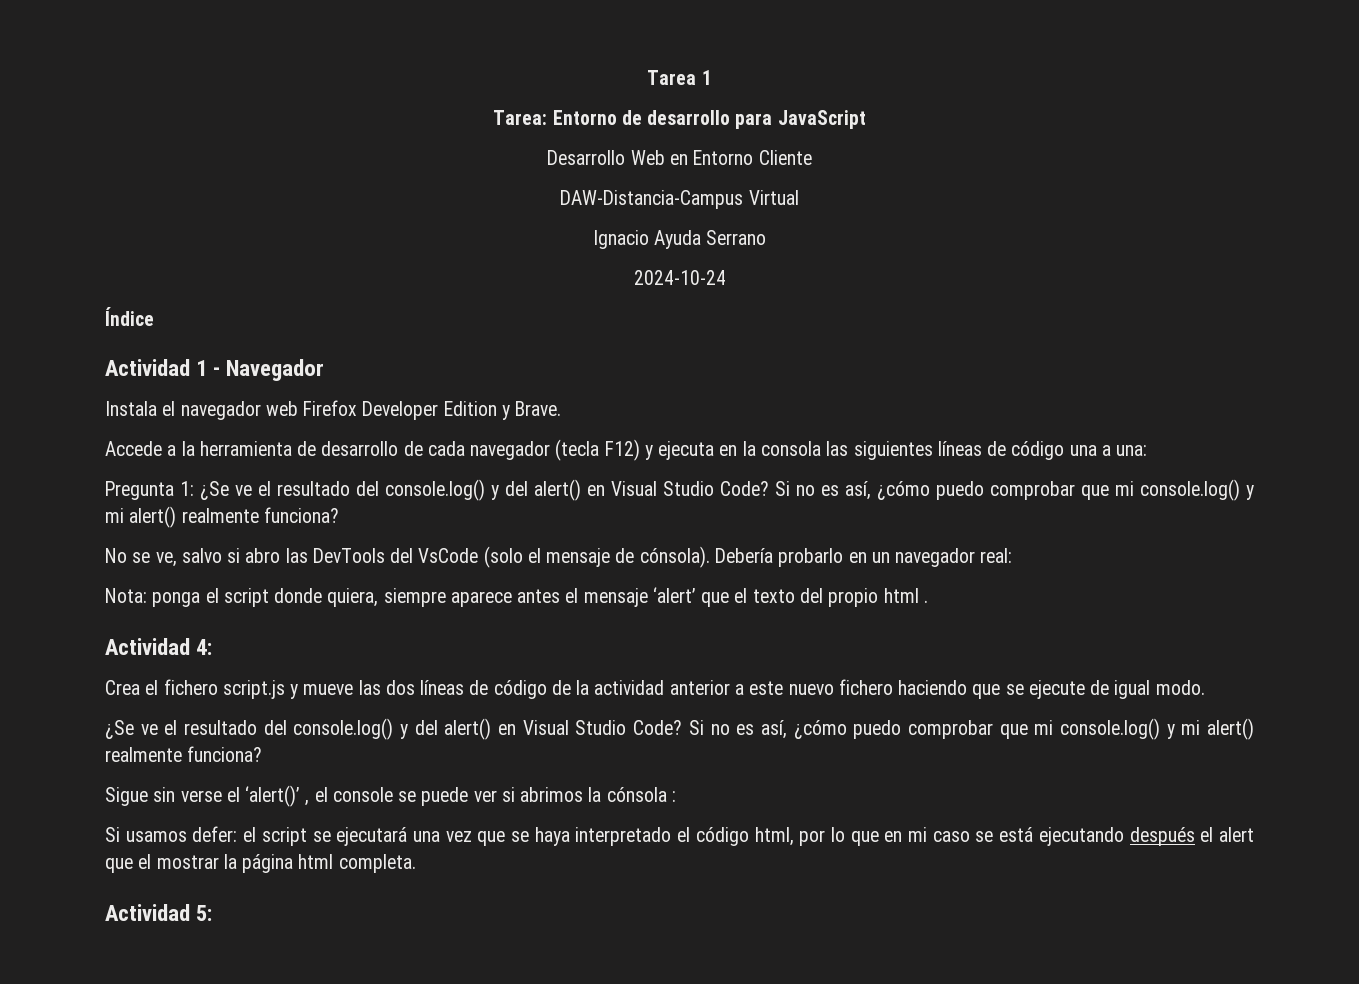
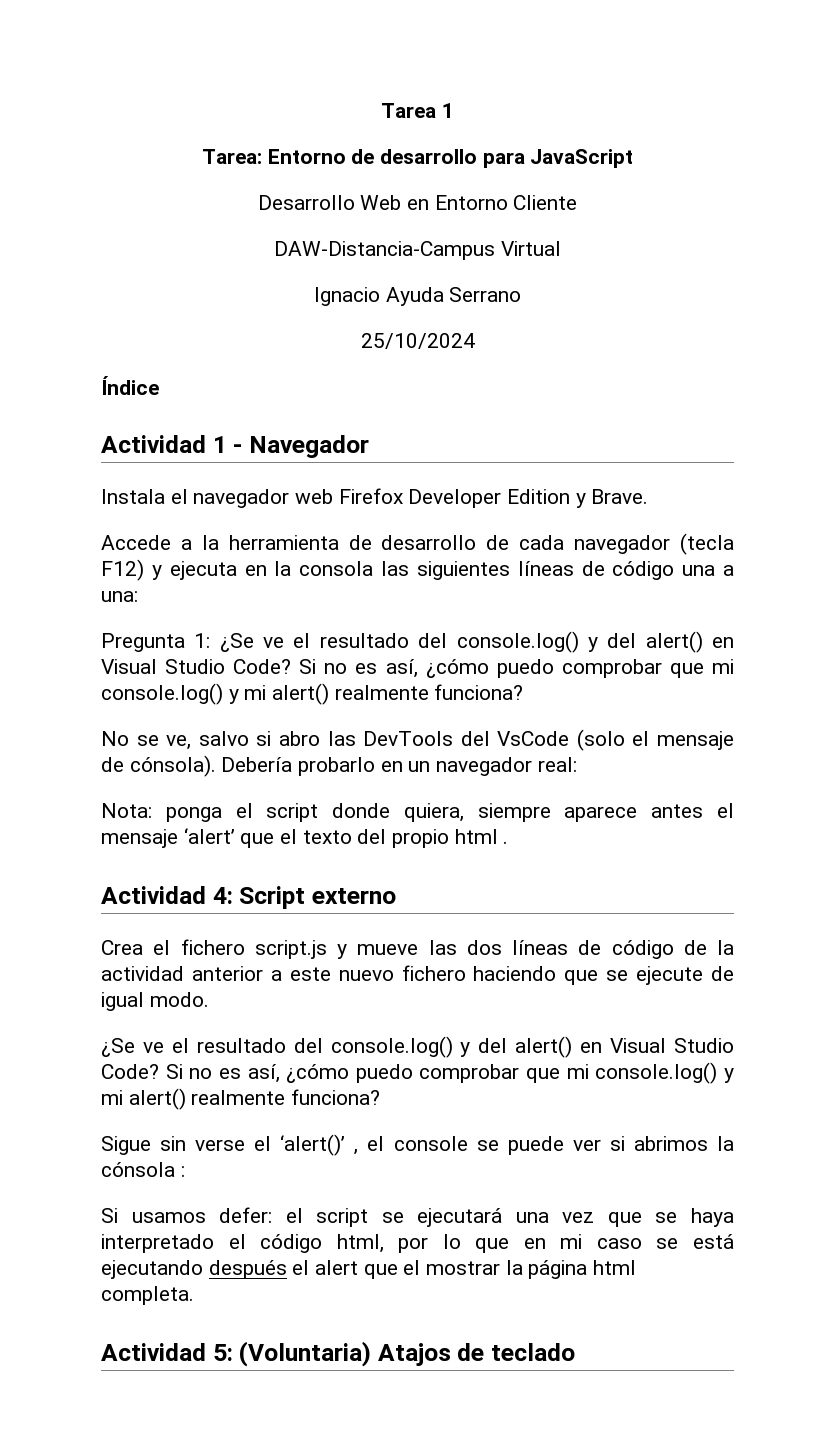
[633,270,726,285] 2024-10-24 -> [360,333,475,349] 25/10/2024
(213, 647) none -> [239,886,396,909] Script externo
(213, 913) none -> [239,1341,576,1367] (Voluntaria) Atajos de teclado

